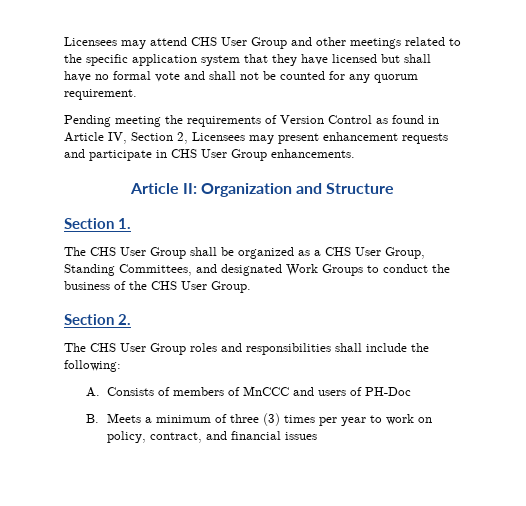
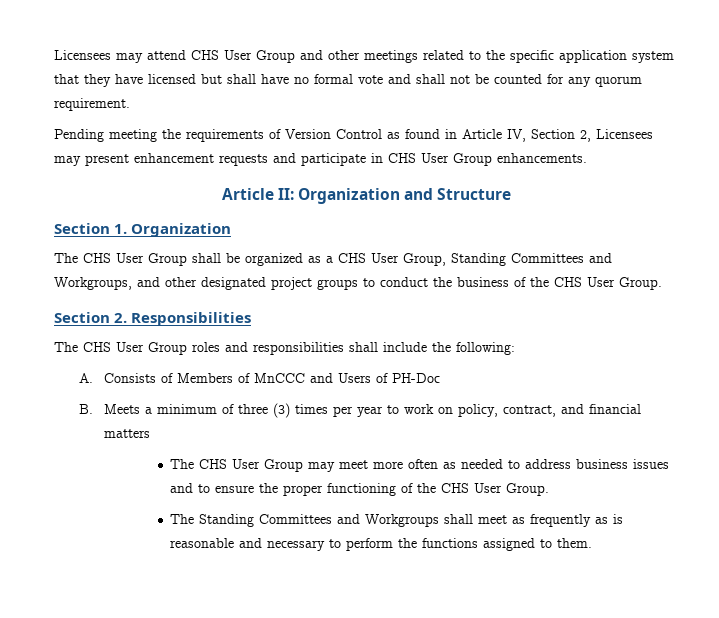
(131, 223) none -> [131,223,232,237] Organization
[119,264,363,276] Committees, and designated Work Groups -> [511,253,612,263] [54,277,358,290] Committees and Workgroups, and other designated project groups
(131, 319) none -> [131,312,252,326] Responsibilities
[173,387,225,396] members -> [177,373,234,383] Members
[318,390,347,396] users -> [338,373,372,383] Users
[285,432,318,440] issues -> [104,429,151,438] [170,459,670,472] [170,483,550,496] [170,514,624,527] [170,538,593,551] matters // The CHS User Group may meet more often as needed to address business issues and to ensure the proper functioning of the CHS User Group. // The Standing Committees and Workgroups shall meet as frequently as is reasonable and necessary to perform the functions assigned to them.

